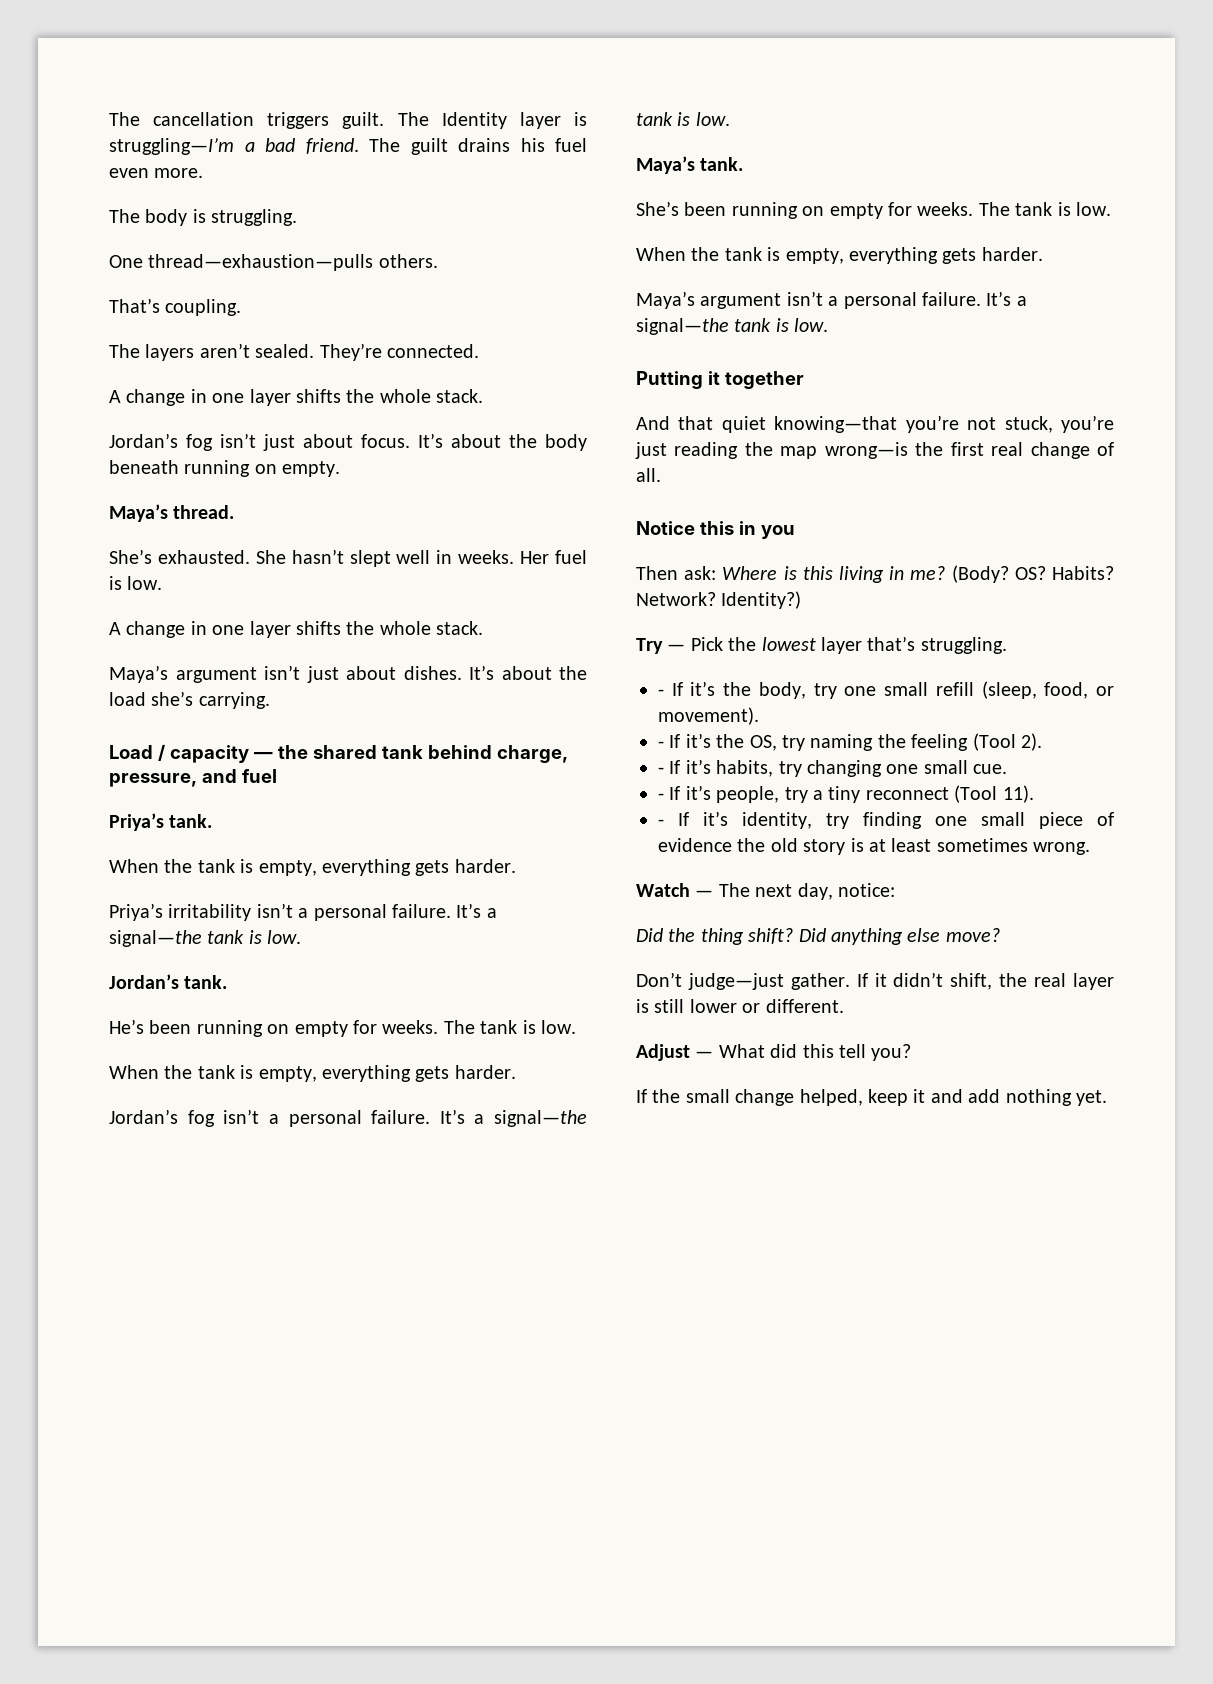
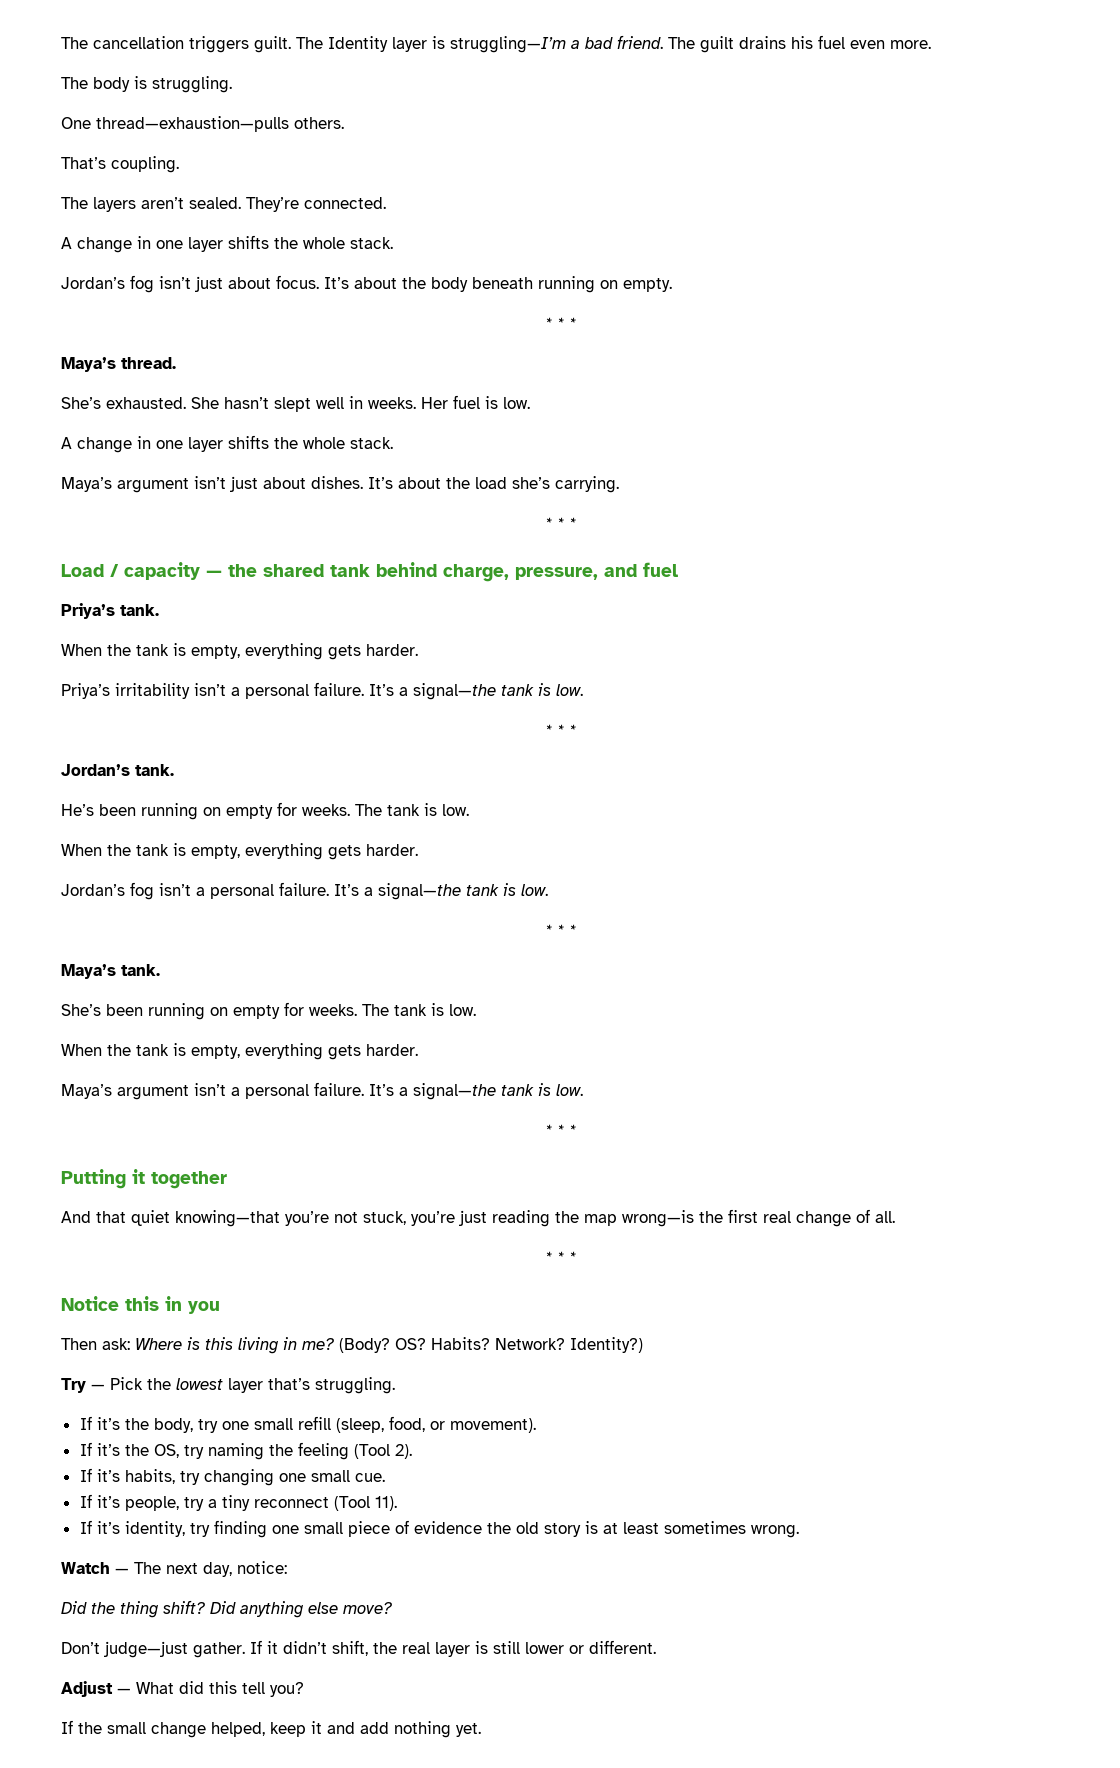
(341, 469) none -> [544,317,576,329] // * * *
(270, 700) none -> [544,517,576,529] // * * *
(302, 937) none -> [544,724,576,736] // * * *
(730, 119) none -> [544,924,576,936] // * * *
(829, 325) none -> [544,1124,576,1136] // * * *
(661, 475) none -> [544,1251,576,1263] // * * *
[658,689,664,696] - -> (395, 1385) none
[658,741,664,748] - -> (536, 1425) none
[658,767,664,774] - -> (412, 1451) none
[658,793,664,800] - -> (385, 1477) none
[658,819,664,826] - -> (397, 1503) none

